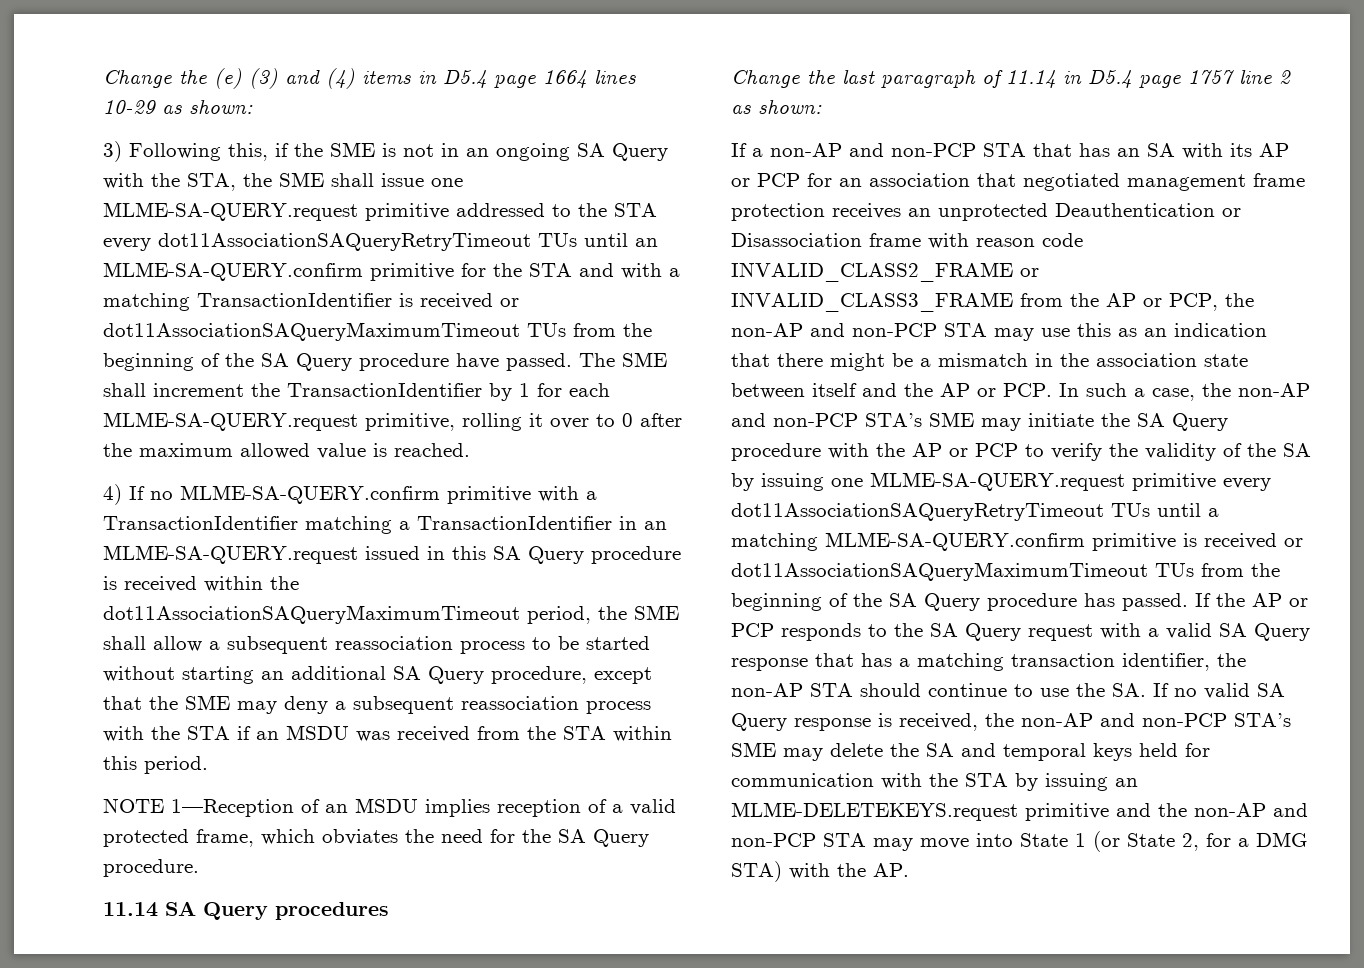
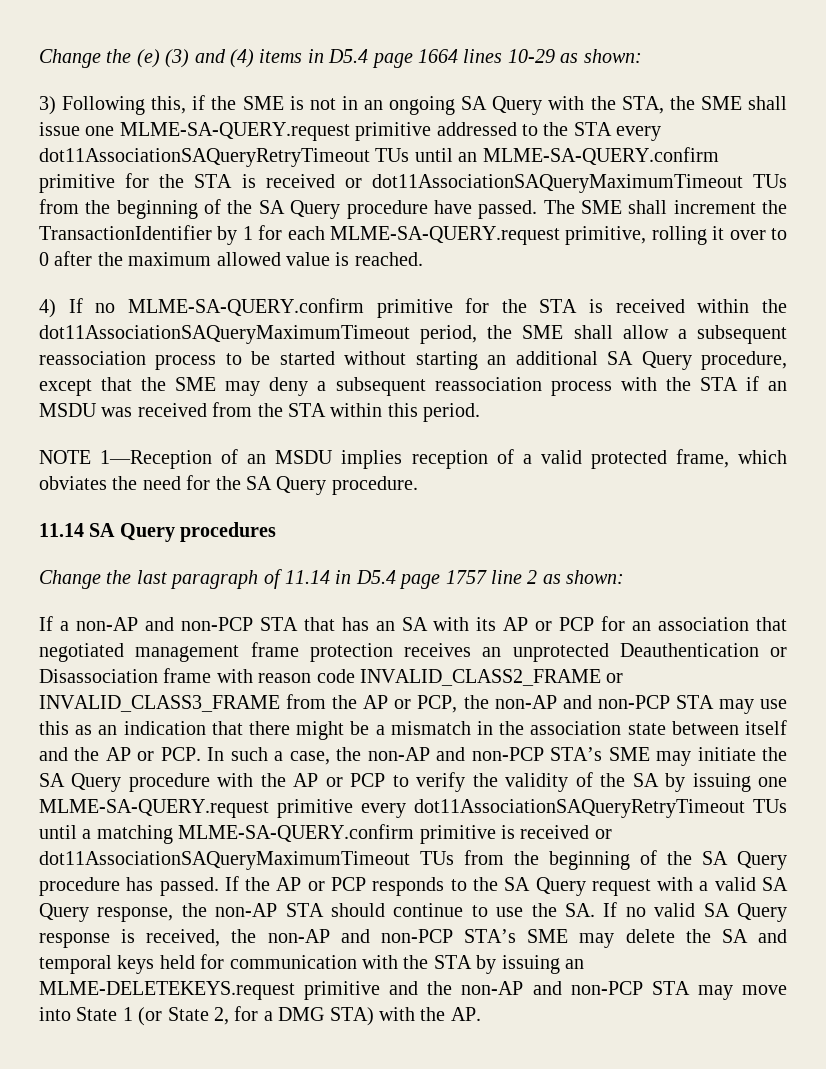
[579,263,680,279] [103,293,392,311] and with a matching TransactionIdentifier -> (233, 181) none
[538,486,597,502] [103,516,667,534] [103,545,681,564] with a TransactionIdentifier matching a TransactionIdentifier in an MLME-SA-QUERY.request issued in this SA Query procedure -> [465,298,578,313] for the STA
[731,653,1210,671] response that has a matching transaction identifier, -> [97,907,174,922] response,

